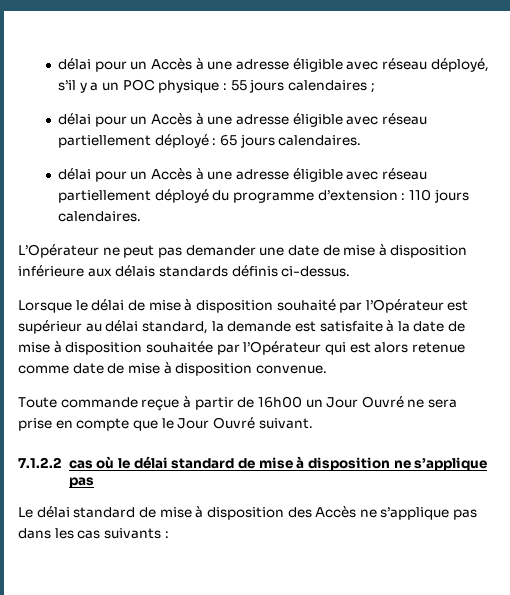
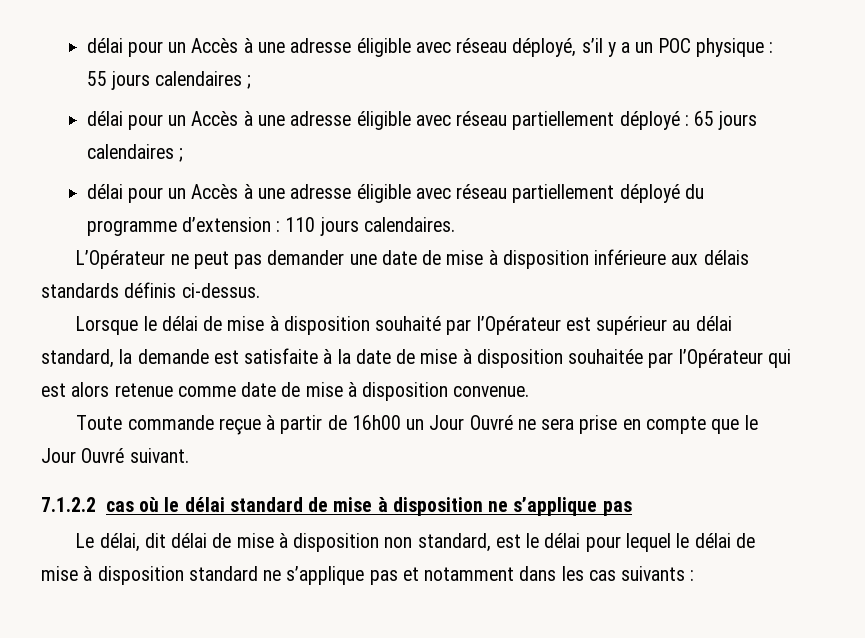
[278,135,362,146] calendaires. -> [86,144,183,162] calendaires ;
[36,506,478,520] délai standard de mise à disposition des Accès ne s’applique pas -> [99,533,755,552] [41,566,515,585] délai, dit délai de mise à disposition non standard, est le délai pour lequel le délai de mise à disposition standard ne s’applique pas et notamment

